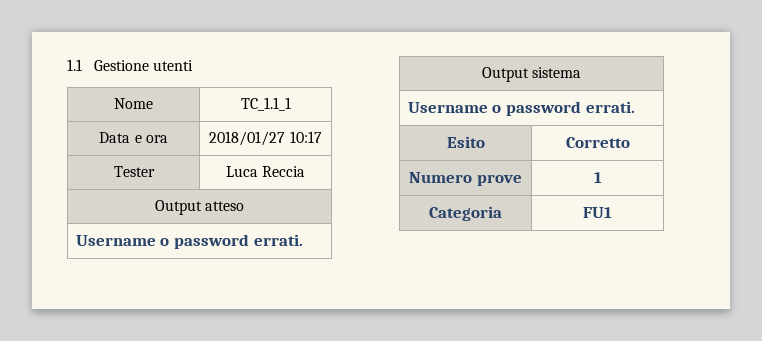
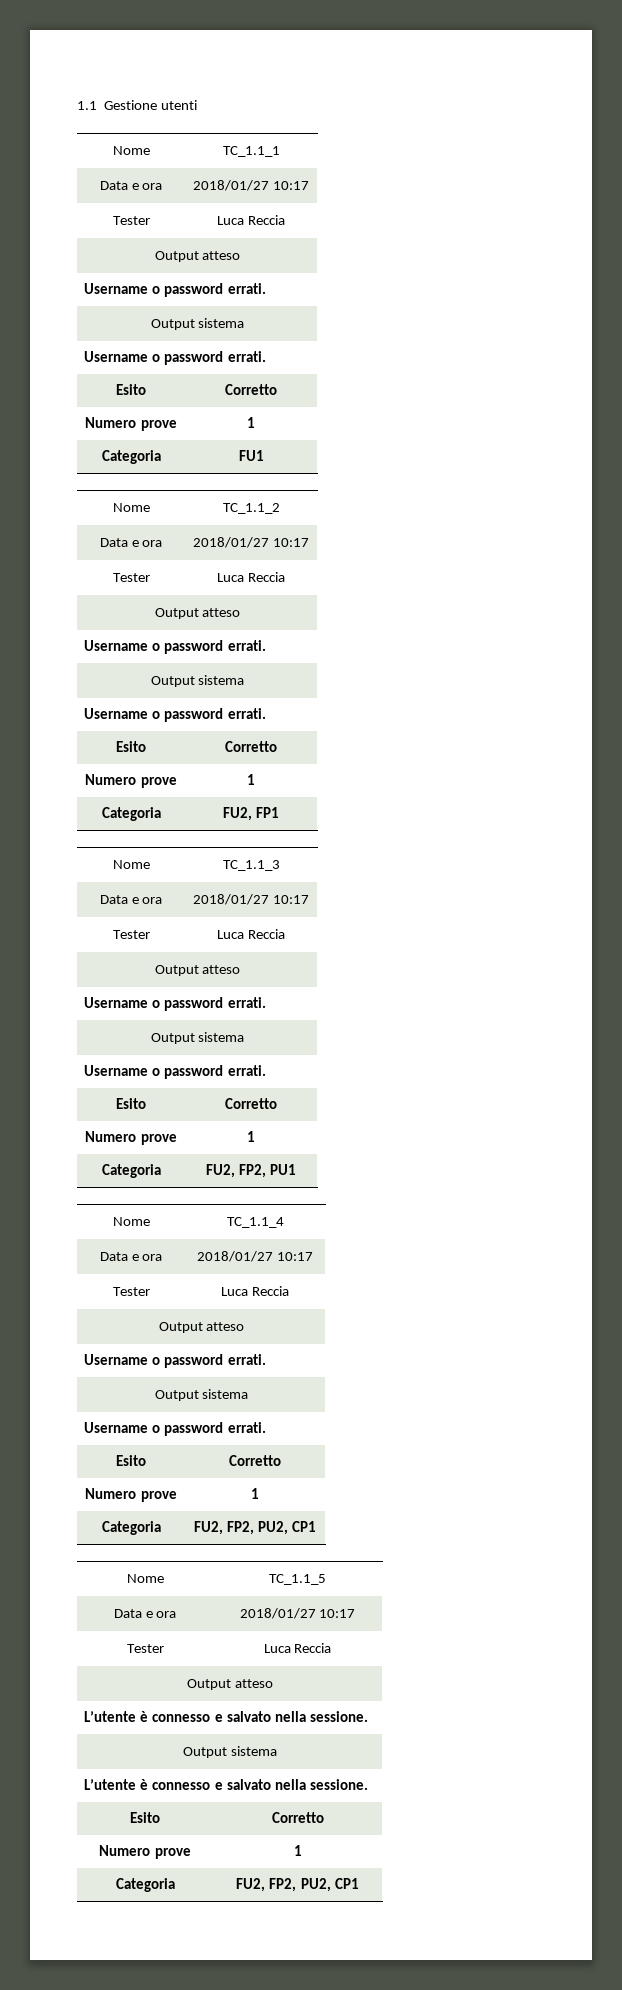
(612, 212) none -> [112,503,150,512] [222,503,280,514] [99,538,163,547] [193,537,309,548] [112,573,150,582] [217,572,285,582] [154,608,241,619] [84,640,266,654] [150,675,245,687] [84,708,266,722] [116,741,146,752] [225,741,277,752] [85,774,177,788] [247,774,256,785] [101,807,161,821] [222,807,280,821] [112,860,150,869] [222,860,280,871] [99,895,163,904] [193,894,309,905] [112,930,150,939] [217,929,285,939] [154,965,241,976] [84,997,266,1011] [150,1032,245,1044] [84,1065,266,1079] [116,1098,146,1109] [225,1098,277,1109] [85,1131,177,1145] [247,1131,256,1142] [101,1164,161,1178] [205,1164,297,1178] [112,1217,150,1226] [226,1217,284,1228] [99,1252,163,1261] [197,1251,313,1262] [112,1287,150,1296] [221,1286,289,1296] [158,1322,245,1333] [84,1354,266,1368] [154,1389,249,1401] [84,1422,266,1436] [116,1455,146,1466] [229,1455,281,1466] [85,1488,177,1502] [251,1488,259,1499] [101,1521,161,1535] [193,1521,317,1535] [126,1574,164,1583] [269,1574,326,1585] [113,1609,177,1618] [239,1608,356,1619] [126,1644,164,1653] [263,1643,332,1653] [187,1679,273,1690] [84,1711,368,1722] [183,1746,277,1758] [84,1779,368,1790] [130,1812,160,1823] [271,1812,324,1823] [99,1845,191,1859] [293,1845,302,1856] [115,1878,175,1892] [236,1878,359,1892] // Nome | TC_1.1_2 // Data e ora | 2018/01/27 10:17 // Tester | Luca Reccia // Output atteso // Username o password errati. // Output sistema // Username o password errati. // Esito | Corretto // Numero prove | 1 // Categoria | FU2, FP1 // Nome | TC_1.1_3 // Data e ora | 2018/01/27 10:17 // Tester | Luca Reccia // Output atteso // Username o password errati. // Output sistema // Username o password errati. // Esito | Corretto // Numero prove | 1 // Categoria | FU2, FP2, PU1 // Nome | TC_1.1_4 // Data e ora | 2018/01/27 10:17 // Tester | Luca Reccia // Output atteso // Username o password errati. // Output sistema // Username o password errati. // Esito | Corretto // Numero prove | 1 // Categoria | FU2, FP2, PU2, CP1 // Nome | TC_1.1_5 // Data e ora | 2018/01/27 10:17 // Tester | Luca Reccia // Output atteso // L’utente è connesso e salvato nella sessione. // Output sistema // L’utente è connesso e salvato nella sessione. // Esito | Corretto // Numero prove | 1 // Categoria | FU2, FP2, PU2, CP1

